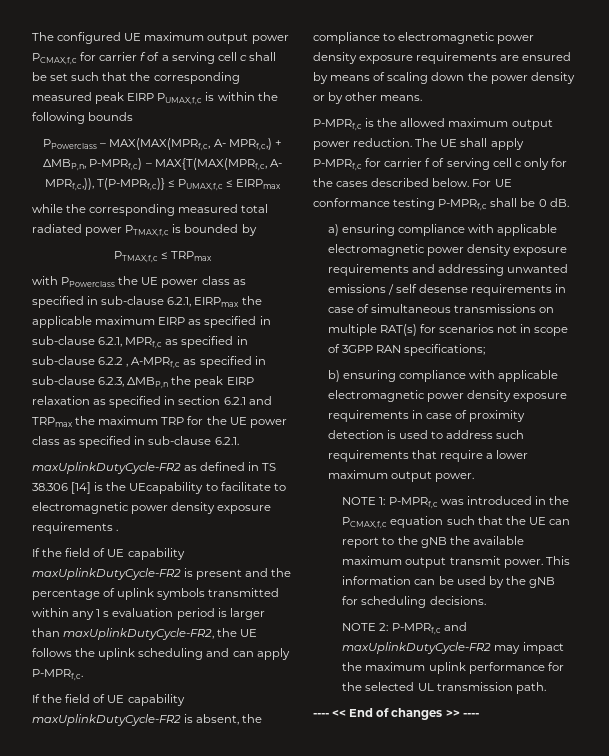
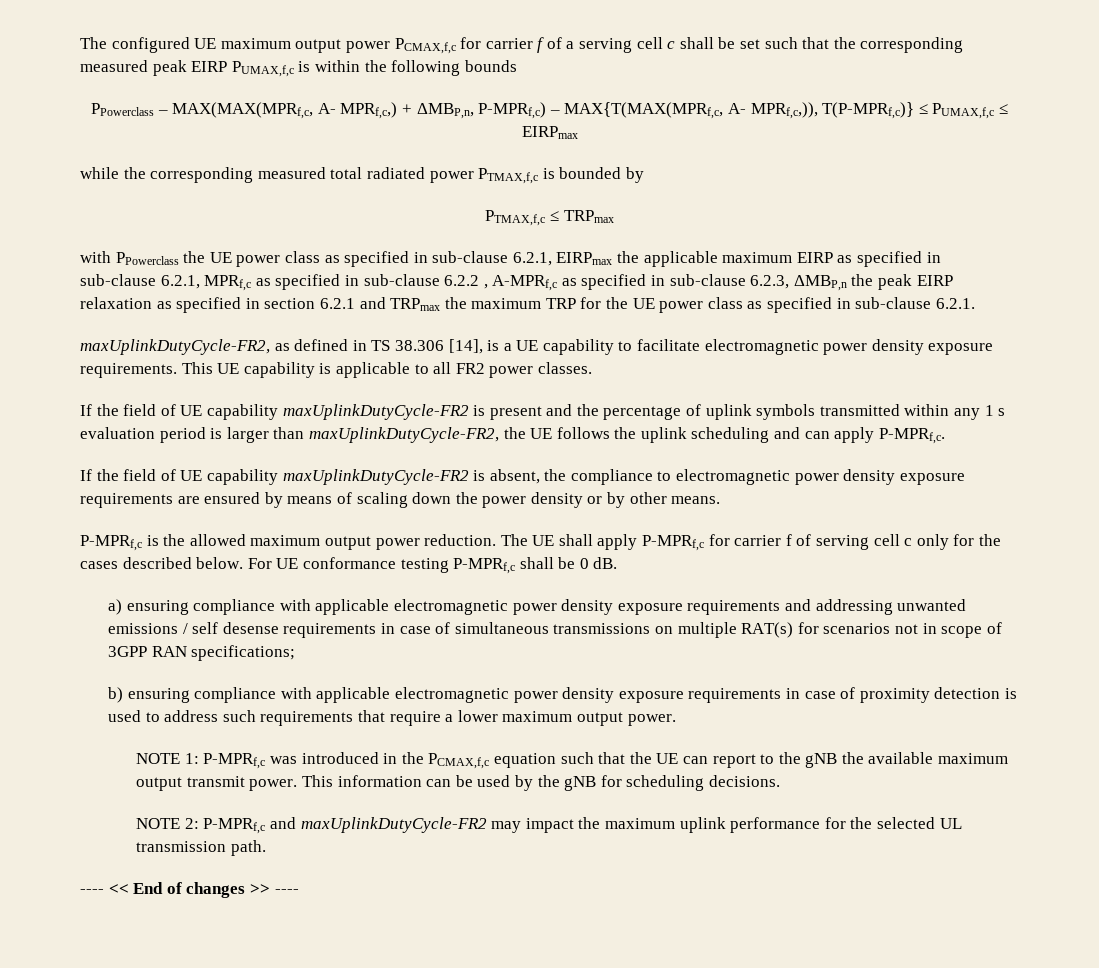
[32,462,181,474] maxUplinkDutyCycle-FR2 -> [80,339,270,355] maxUplinkDutyCycle-FR2,
[71,482,204,494] [14] is the UEcapability -> [448,339,614,355] [14], is a UE capability
[273,483,286,491] [32,502,272,514] [32,522,119,534] to electromagnetic power density exposure requirements . -> [704,339,994,355] [80,362,592,378] electromagnetic power density exposure requirements. This UE capability is applicable to all FR2 power classes.

